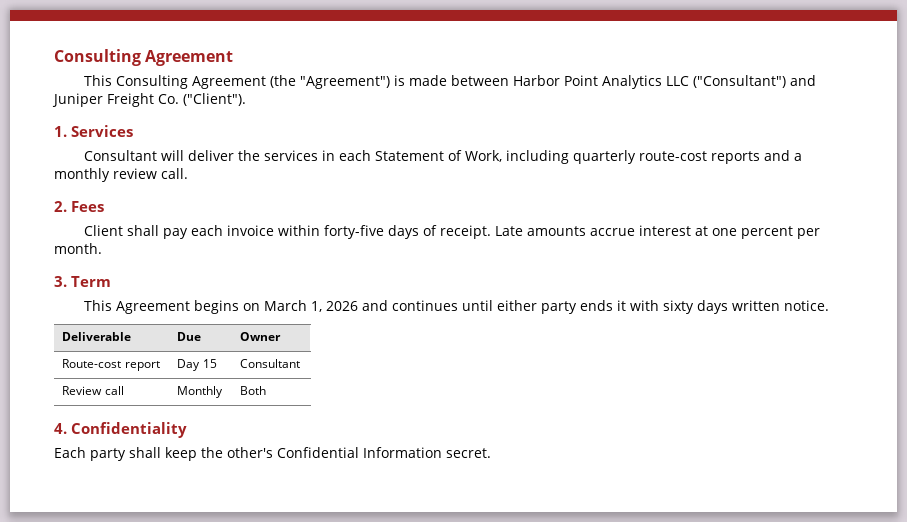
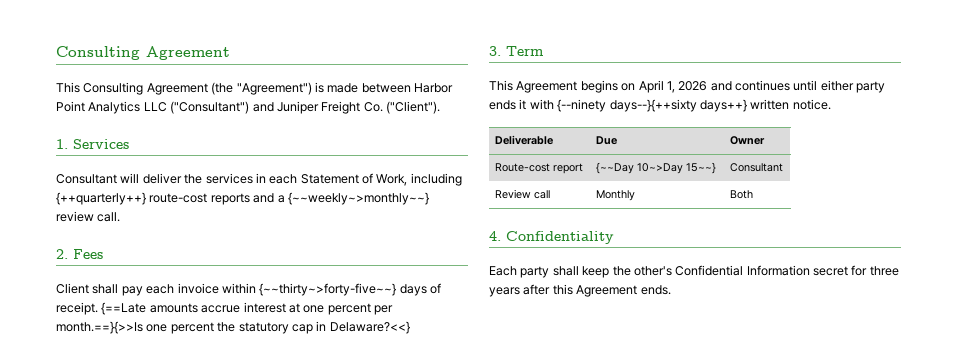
[572,150,636,164] quarterly -> [56,192,146,205] {++quarterly++}
[54,168,110,182] monthly -> [287,192,429,205] {~~weekly~>monthly~~}
[323,225,384,239] forty-five -> [259,283,397,296] {~~thirty~>forty-five~~}
[494,226,523,236] Late -> [101,302,147,315] {==Late
[54,243,102,254] month. -> [56,321,410,334] month.==}{>>Is one percent the statutory cap in Delaware?<<}
[263,300,307,311] March -> [638,80,664,93] April
[662,300,728,314] sixty days -> [557,99,747,112] {--ninety days--}{++sixty days++}
[177,359,217,371] Day 15 -> [595,162,716,174] {~~Day 10~>Day 15~~}
[446,448,491,458] secret. -> [813,265,899,276] [489,284,671,297] secret for three years after this Agreement ends.

